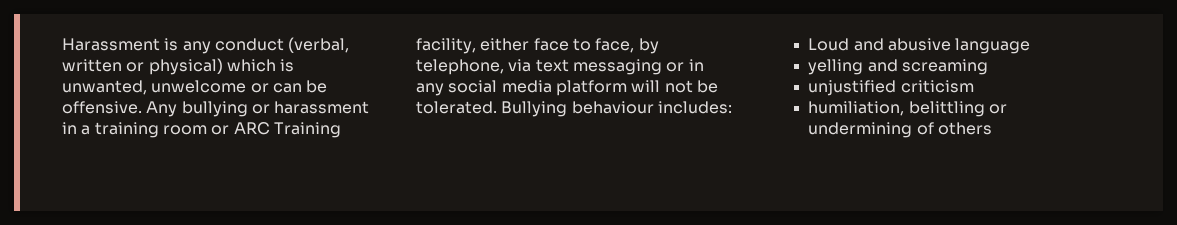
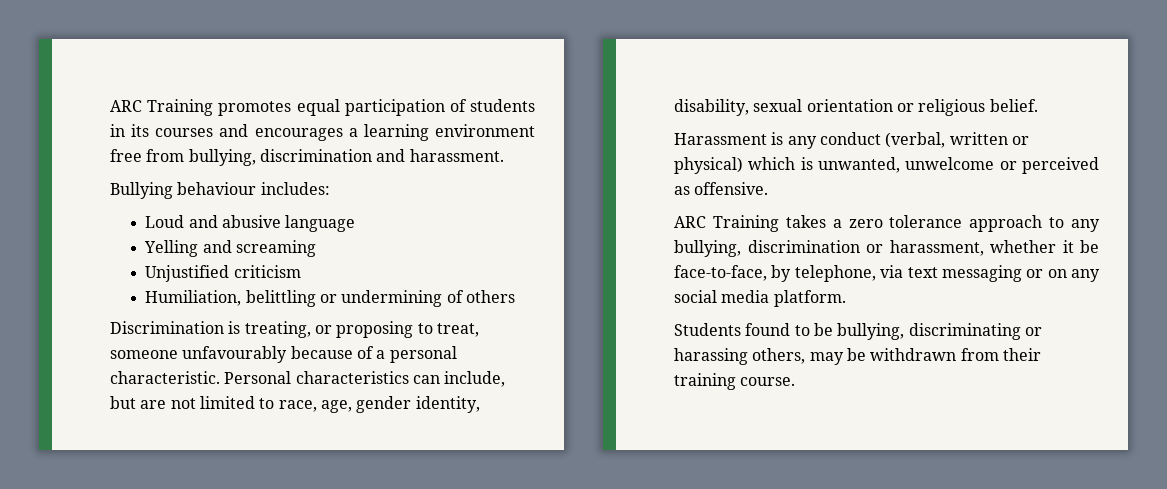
(62, 44) none -> [110,99,536,116] [110,124,535,141] [110,149,504,166] [110,182,330,199] [145,215,356,232] [144,240,316,257] [145,265,301,282] [145,290,515,307] [110,321,479,338] [110,346,457,363] [110,371,506,387] [110,396,480,413] [674,99,1038,116] ARC Training promotes equal participation of students in its courses and encourages a learning environment free from bullying, discrimination and harassment. // Bullying behaviour includes: // Loud and abusive language // Yelling and screaming // Unjustified criticism // Humiliation, belittling or undermining of others // Discrimination is treating, or proposing to treat, someone unfavourably because of a personal characteristic. Personal characteristics can include, but are not limited to race, age, gender identity, disability, sexual orientation or religious belief. //
[272,80,328,93] can be -> [1022,157,1099,174] [674,186,690,195] perceived as
[146,101,370,117] [62,122,341,138] [416,38,635,54] Any bullying or harassment in a training room or ARC Training facility, either face to face, -> [674,215,1100,232] [674,240,1099,257] [674,265,767,281] // ARC Training takes a zero tolerance approach to any bullying, discrimination or harassment, whether it be face-to-face,
[688,59,704,71] in -> [1047,269,1067,278] on
[555,80,718,96] [416,101,732,117] [808,38,1031,54] [808,59,989,75] [808,80,974,96] [808,101,1008,117] [808,122,993,138] platform will not be tolerated. Bullying behaviour includes: // Loud and abusive language // yelling and screaming // unjustified criticism // humiliation, belittling or undermining of others -> [773,290,846,307] [674,323,1042,340] [674,348,1041,365] [674,373,796,390] platform. // Students found to be bullying, discriminating or harassing others, may be withdrawn from their training course.

